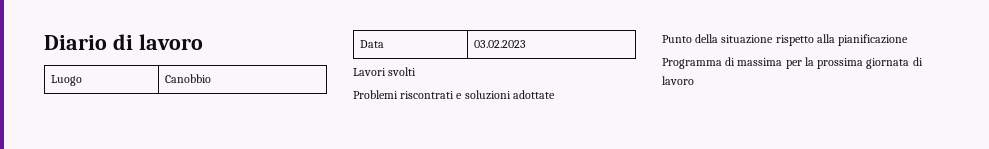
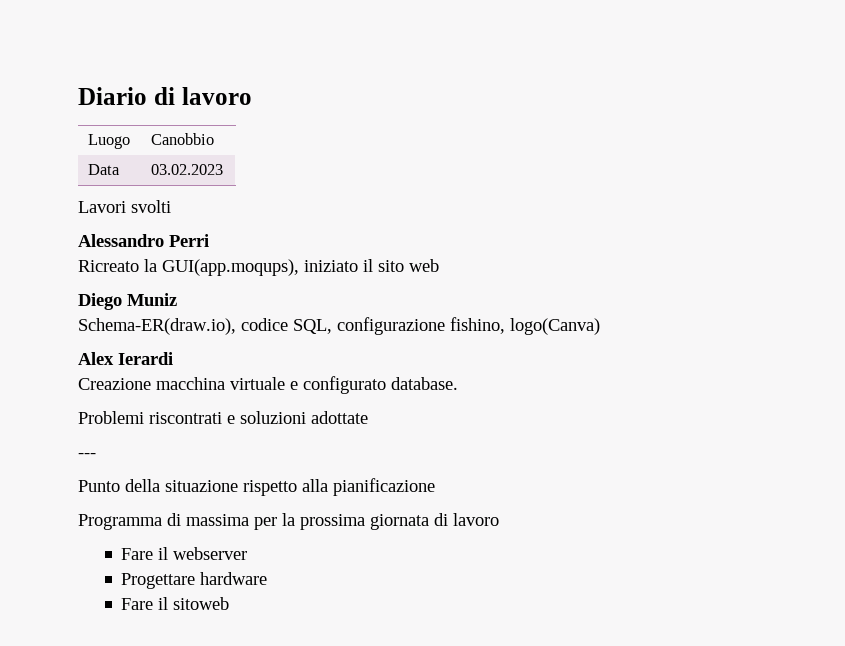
(417, 71) none -> [78,234,209,247] [78,259,439,276] [78,293,177,310] [78,317,600,335] [78,352,173,365] [78,376,458,394] // Alessandro Perri // Ricreato la GUI(app.moqups), iniziato il sito web // Diego Muniz // Schema-ER(draw.io), codice SQL, configurazione fishino, logo(Canva) // Alex Ierardi // Creazione macchina virtuale e configurato database.
(555, 94) none -> [78,453,96,458] // ---
(694, 80) none -> [121,547,248,560] [121,572,268,589] [121,597,230,610] // Fare il webserver // Progettare hardware // Fare il sitoweb

